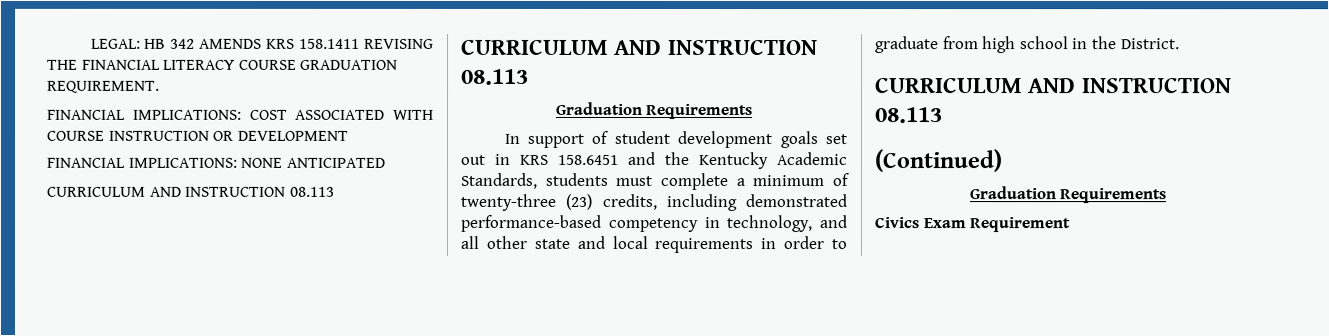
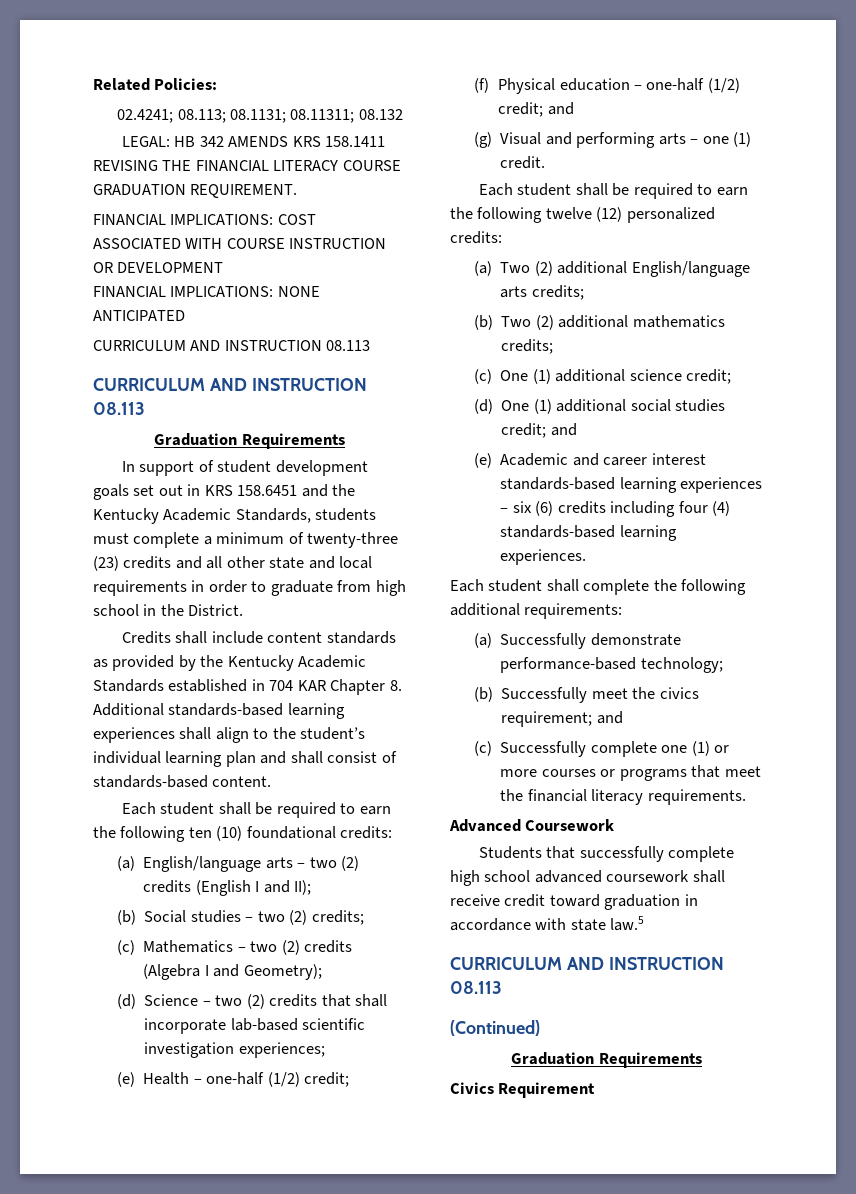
(90, 43) none -> [93,78,218,91] [117,109,403,123] Related Policies: // 02.4241; 08.113; 08.1131; 08.11311; 08.132 //
[601,193,847,212] [460,214,813,233] credits, including demonstrated performance-based competency in technology, -> [123,556,172,569] credits
(1180, 44) none -> [121,631,396,644] [93,655,367,671] [93,679,402,695] [93,703,345,719] [93,727,366,743] [93,751,397,767] [93,775,272,788] [121,802,391,818] [93,826,393,842] [117,856,360,872] [143,880,312,896] [117,910,364,925] [117,940,353,955] [143,964,322,980] [117,994,388,1009] [144,1018,366,1034] [144,1042,325,1058] [117,1072,350,1087] [474,78,740,94] [498,102,574,117] [474,132,752,148] [500,156,546,169] [478,183,748,199] [450,207,715,223] [450,231,502,244] [474,261,750,277] [500,285,584,300] [474,315,725,330] [501,339,554,354] [474,369,732,384] [474,399,726,414] [501,423,577,438] [474,453,706,468] [500,477,763,493] [500,501,731,517] [500,525,677,541] [500,549,587,565] [450,579,747,595] [450,603,623,619] [474,633,681,649] [500,657,723,673] [474,687,699,703] [501,711,623,727] [474,741,730,757] [500,765,761,781] [500,789,746,805] [449,819,615,832] [478,846,735,862] [450,870,725,886] [450,894,698,910] [450,916,645,931] // Credits shall include content standards as provided by the Kentucky Academic Standards established in 704 KAR Chapter 8. Additional standards-based learning experiences shall align to the student’s individual learning plan and shall consist of standards-based content. // Each student shall be required to earn the following ten (10) foundational credits: // (a) English/language arts – two (2) credits (English I and II); // (b) Social studies – two (2) credits; // (c) Mathematics – two (2) credits (Algebra I and Geometry); // (d) Science – two (2) credits that shall incorporate lab-based scientific investigation experiences; // (e) Health – one-half (1/2) credit; // (f) Physical education – one-half (1/2) credit; and // (g) Visual and performing arts – one (1) credit. // Each student shall be required to earn the following twelve (12) personalized credits: // (a) Two (2) additional English/language arts credits; // (b) Two (2) additional mathematics credits; // (c) One (1) additional science credit; // (d) One (1) additional social studies credit; and // (e) Academic and career interest standards-based learning experiences – six (6) credits including four (4) standards-based learning experiences. // Each student shall complete the following additional requirements: // (a) Successfully demonstrate performance-based technology; // (b) Successfully meet the civics requirement; and // (c) Successfully complete one (1) or more courses or programs that meet the financial literacy requirements. // Advanced Coursework // Students that successfully complete high school advanced coursework shall receive credit toward graduation in accordance with state law.5
[922,218,966,229] Exam -> (494, 1088) none

